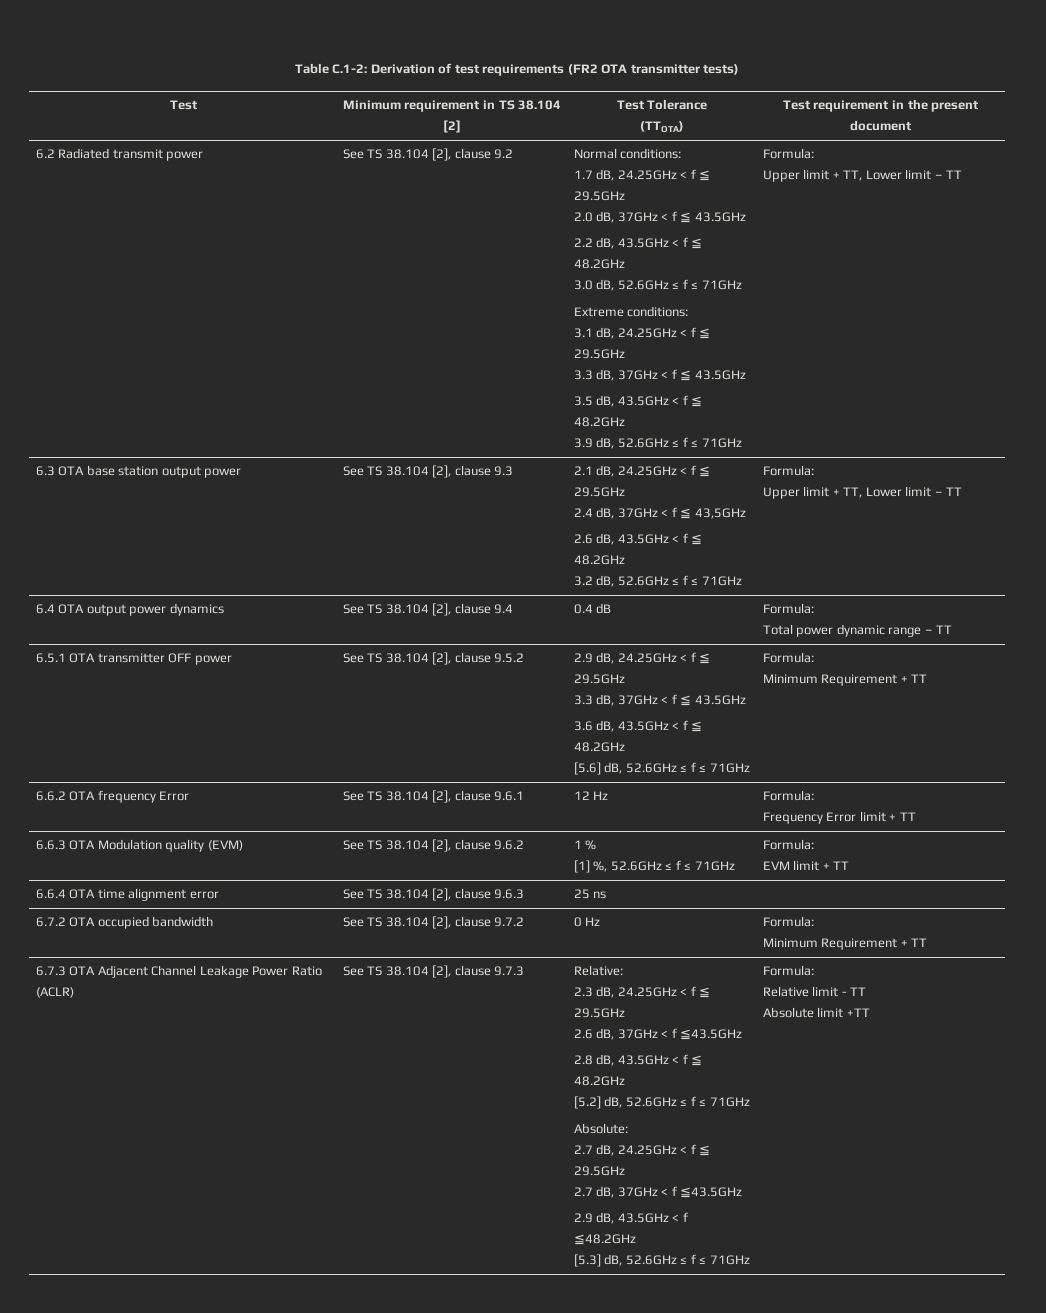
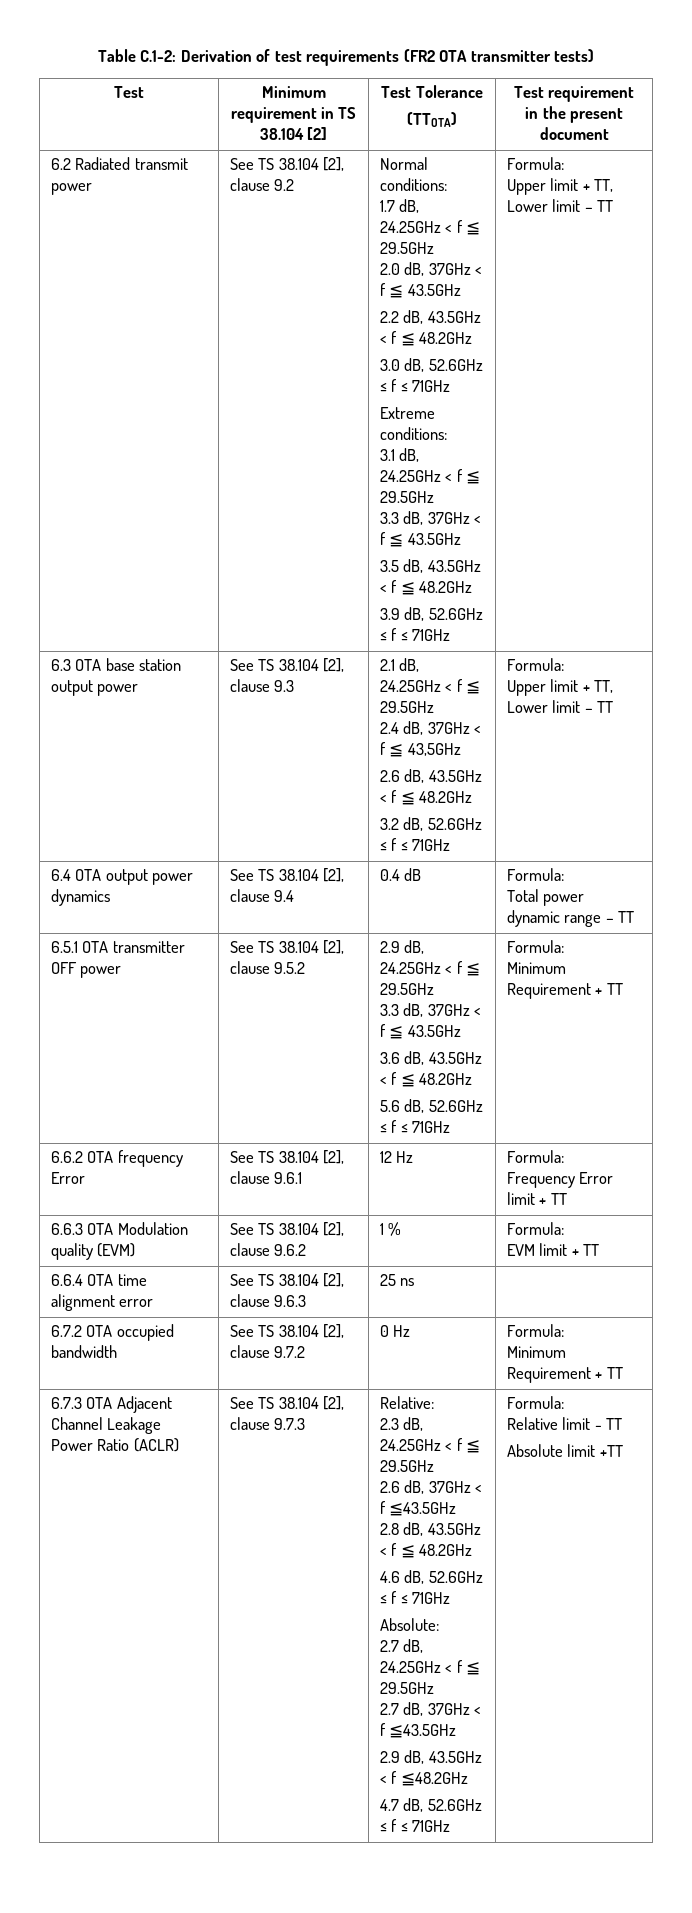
[573,762,601,775] [5.6] -> [379,1100,400,1112] 5.6
[573,860,735,873] // [1] %, 52.6GHz ≤ f ≤ 71GHz -> (402, 1229) none
[573,1096,601,1109] [5.2] -> [379,1571,400,1583] 4.6
[573,1254,601,1267] [5.3] -> [379,1799,399,1811] 4.7

